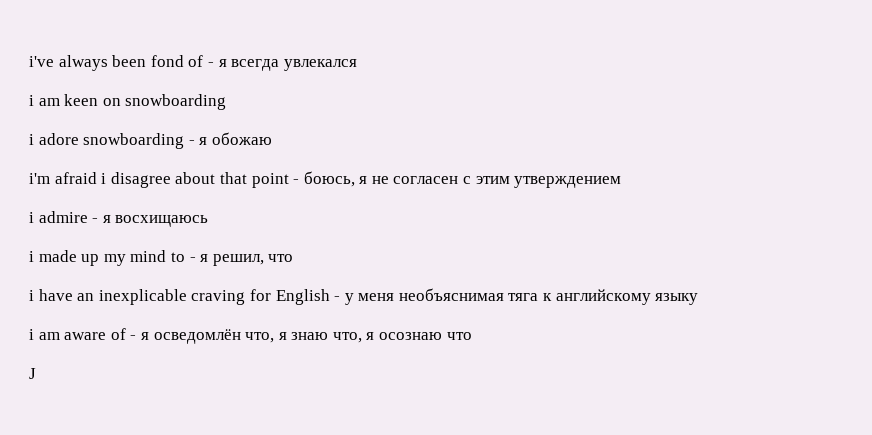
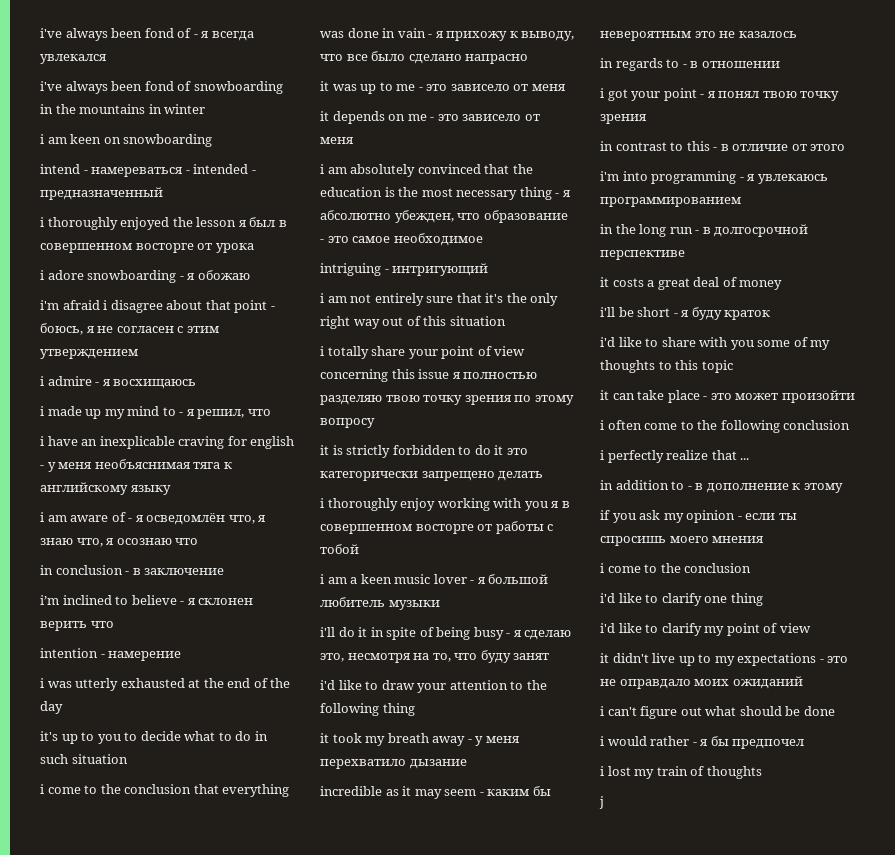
(357, 65) none -> [40,81,283,94] [40,104,206,114] // i've always been fond of snowboarding in the mountains in winter
(227, 102) none -> [40,164,256,177] [40,187,163,200] [40,217,287,230] [40,243,254,253] // intend - намереваться - intended - предназначенный // i thoroughly enjoyed the lesson я был в совершенном восторге от урока
[275,289,330,305] English -> [250,436,295,449] english
[29,368,36,379] J -> [40,565,225,575] [40,595,254,605] [40,621,114,631] [40,648,182,661] [40,678,291,691] [40,701,63,714] [40,731,268,744] [40,754,128,764] [40,784,290,797] [320,28,575,41] [320,51,529,64] [320,81,566,94] [320,111,540,124] [320,137,354,144] [320,164,533,177] [320,187,571,200] [320,210,568,223] [320,233,483,246] [320,263,489,276] [320,293,559,306] [320,316,506,329] [320,346,526,359] [320,369,538,382] [320,395,574,405] [320,418,375,428] [320,445,528,458] [320,471,544,481] [320,498,570,511] [320,521,554,534] [320,544,359,554] [320,574,549,584] [320,597,440,610] [320,627,572,640] [320,650,550,663] [320,680,547,693] [320,703,415,716] [320,733,520,746] [320,759,467,769] [320,786,551,799] [600,31,797,41] [600,58,780,71] [600,88,840,101] [600,114,647,124] [600,141,846,151] [600,171,828,184] [600,197,741,207] [600,224,809,237] [600,250,685,260] [600,277,783,290] [600,307,771,320] [600,337,831,350] [600,360,733,373] [600,390,855,403] [600,420,851,433] [600,450,750,463] [600,480,843,493] [600,510,797,523] [600,536,765,546] [600,563,752,573] [600,593,763,606] [600,623,811,636] [600,653,849,666] [600,676,803,689] [600,706,835,719] [600,736,805,749] [600,766,762,779] [599,796,604,809] in conclusion - в заключение // i’m inclined to believe - я склонен верить что // intention - намерение // i was utterly exhausted at the end of the day // it's up to you to decide what to do in such situation // i come to the conclusion that everything was done in vain - я прихожу к выводу, что все было сделано напрасно // it was up to me - это зависело от меня // it depends on me - это зависело от меня // i am absolutely convinced that the education is the most necessary thing - я абсолютно убежден, что образование - это самое необходимое // intriguing - интригующий // i am not entirely sure that it's the only right way out of this situation // i totally share your point of view concerning this issue я полностью разделяю твою точку зрения по этому вопросу // it is strictly forbidden to do it это категорически запрещено делать // i thoroughly enjoy working with you я в совершенном восторге от работы с тобой // i am a keen music lover - я большой любитель музыки // i'll do it in spite of being busy - я сделаю это, несмотря на то, что буду занят // i'd like to draw your attention to the following thing // it took my breath away - у меня перехватило дызание // incredible as it may seem - каким бы невероятным это не казалось // in regards to - в отношении // i got your point - я понял твою точку зрения // in contrast to this - в отличие от этого // i'm into programming - я увлекаюсь программированием // in the long run - в долгосрочной перспективе // it costs a great deal of money // i'll be short - я буду краток // i'd like to share with you some of my thoughts to this topic // it can take place - это может произойти // i often come to the following conclusion // i perfectly realize that ... // in addition to - в дополнение к этому // if you ask my opinion - если ты спросишь моего мнения // i come to the conclusion // i'd like to clarify one thing // i'd like to clarify my point of view // it didn't live up to my expectations - это не оправдало моих ожиданий // i can't figure out what should be done // i would rather - я бы предпочел // i lost my train of thoughts // j

